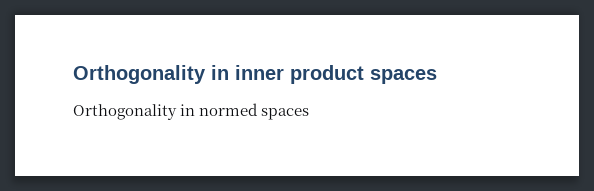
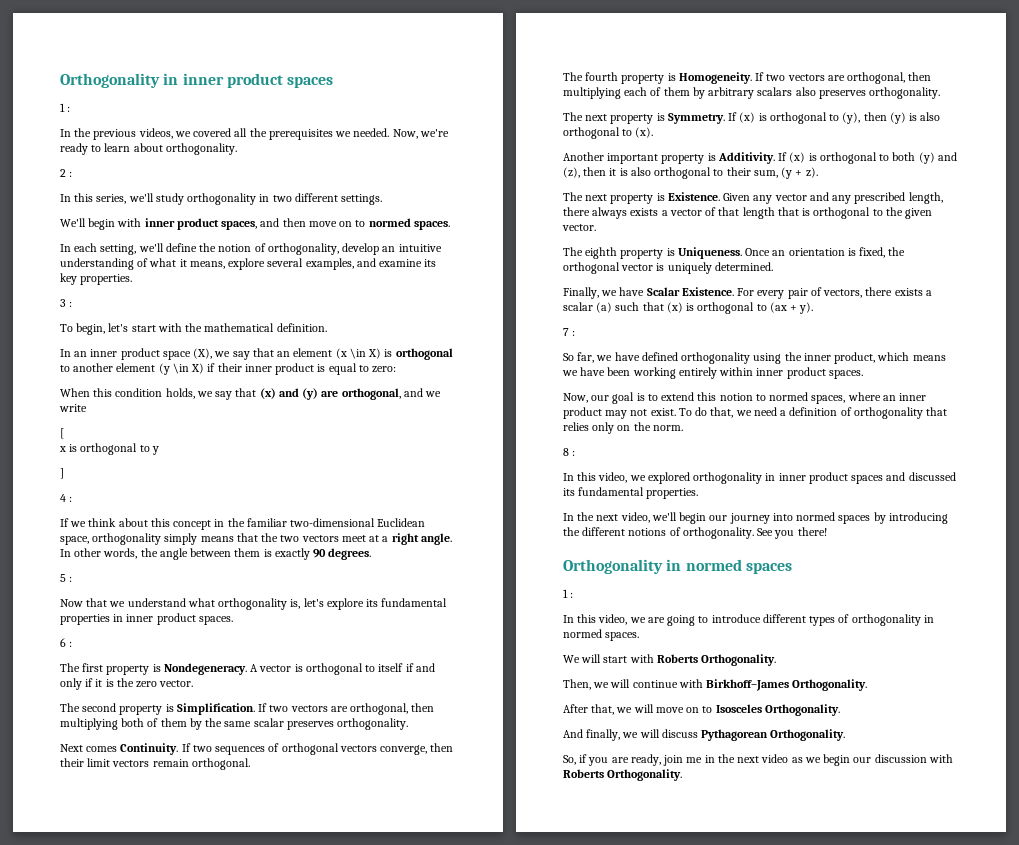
[73,103,310,120] Orthogonality in normed spaces -> [60,103,71,112] [60,128,449,140] [60,143,237,155] [60,169,73,177] [60,193,383,205] [60,218,450,230] [60,243,442,255] [60,258,437,270] [60,273,133,285] [60,299,73,307] [60,323,327,335] [60,348,453,360] [60,363,397,375] [60,388,442,400] [59,404,87,412] [60,428,64,439] [59,443,159,455] [60,468,64,479] [60,494,73,502] [60,518,426,530] [60,533,452,545] [60,548,372,560] [60,574,73,582] [60,598,448,610] [60,613,233,625] [60,638,73,647] [60,663,435,675] [60,678,194,690] [60,703,435,715] [60,718,409,730] [60,743,454,755] [60,758,250,770] [563,72,932,84] [563,87,941,99] [563,112,941,124] [563,127,654,139] [563,152,957,164] [563,167,818,179] [563,192,943,204] [563,207,933,219] [562,224,596,231] [563,247,906,259] [563,262,773,274] [563,287,932,299] [563,302,814,314] [563,328,576,336] [563,352,946,364] [562,367,863,379] [563,392,927,404] [563,407,948,419] [563,422,683,434] [563,448,576,456] [563,472,956,484] [563,487,699,499] [563,512,948,524] [563,527,827,539] [563,559,792,574] [563,589,574,598] [563,614,934,626] [563,629,640,641] [563,654,777,666] [563,679,868,691] [563,704,840,716] [563,729,846,741] [563,754,953,766] [563,769,683,781] 1 : // In the previous videos, we covered all the prerequisites we needed. Now, we're ready to learn about orthogonality. // 2 : // In this series, we'll study orthogonality in two different settings. // We'll begin with inner product spaces, and then move on to normed spaces. // In each setting, we'll define the notion of orthogonality, develop an intuitive understanding of what it means, explore several examples, and examine its key properties. // 3 : // To begin, let's start with the mathematical definition. // In an inner product space (X), we say that an element (x \in X) is orthogonal to another element (y \in X) if their inner product is equal to zero: // When this condition holds, we say that (x) and (y) are orthogonal, and we write // [ // x is orthogonal to y // ] // 4 : // If we think about this concept in the familiar two-dimensional Euclidean space, orthogonality simply means that the two vectors meet at a right angle. In other words, the angle between them is exactly 90 degrees. // 5 : // Now that we understand what orthogonality is, let's explore its fundamental properties in inner product spaces. // 6 : // The first property is Nondegeneracy. A vector is orthogonal to itself if and only if it is the zero vector. // The second property is Simplification. If two vectors are orthogonal, then multiplying both of them by the same scalar preserves orthogonality. // Next comes Continuity. If two sequences of orthogonal vectors converge, then their limit vectors remain orthogonal. // The fourth property is Homogeneity. If two vectors are orthogonal, then multiplying each of them by arbitrary scalars also preserves orthogonality. // The next property is Symmetry. If (x) is orthogonal to (y), then (y) is also orthogonal to (x). // Another important property is Additivity. If (x) is orthogonal to both (y) and (z), then it is also orthogonal to their sum, (y + z). // The next property is Existence. Given any vector and any prescribed length, there always exists a vector of that length that is orthogonal to the given vector. // The eighth property is Uniqueness. Once an orientation is fixed, the orthogonal vector is uniquely determined. // Finally, we have Scalar Existence. For every pair of vectors, there exists a scalar (a) such that (x) is orthogonal to (ax + y). // 7 : // So far, we have defined orthogonality using the inner product, which means we have been working entirely within inner product spaces. // Now, our goal is to extend this notion to normed spaces, where an inner product may not exist. To do that, we need a definition of orthogonality that relies only on the norm. // 8 : // In this video, we explored orthogonality in inner product spaces and discussed its fundamental properties. // In the next video, we'll begin our journey into normed spaces by introducing the different notions of orthogonality. See you there! // Orthogonality in normed spaces // 1 : // In this video, we are going to introduce different types of orthogonality in normed spaces. // We will start with Roberts Orthogonality. // Then, we will continue with Birkhoff–James Orthogonality. // After that, we will move on to Isosceles Orthogonality. // And finally, we will discuss Pythagorean Orthogonality. // So, if you are ready, join me in the next video as we begin our discussion with Roberts Orthogonality.

